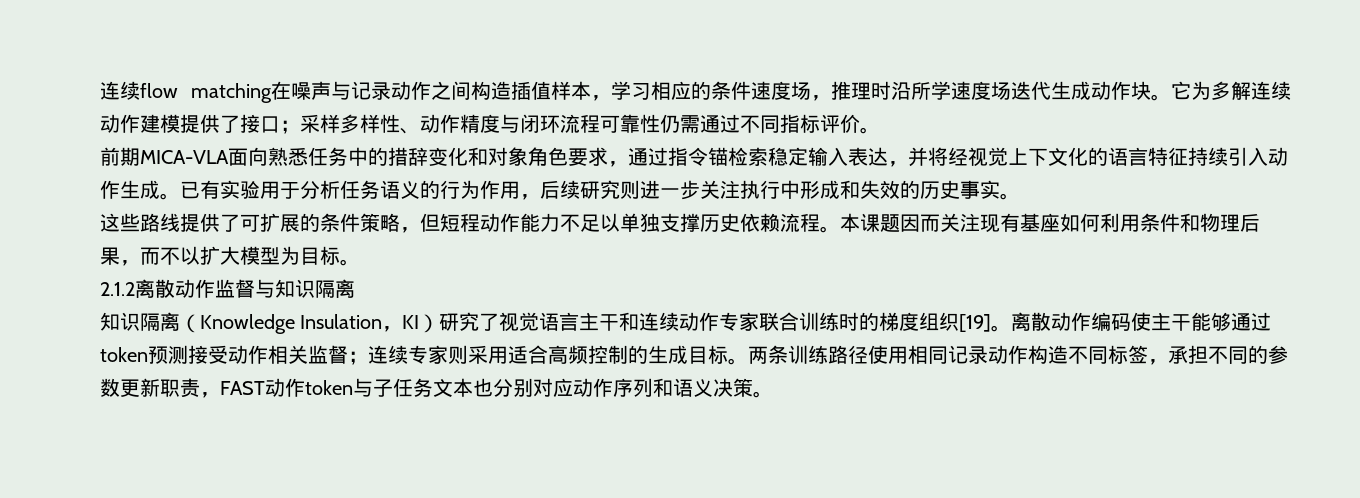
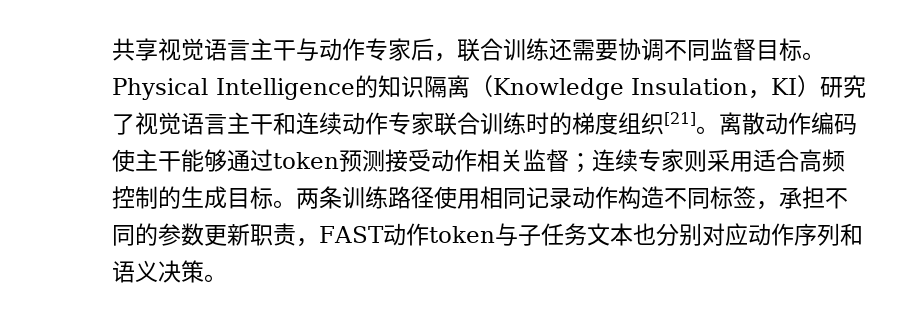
[100,81,1291,103] [100,114,880,134] [100,147,1288,167] [100,180,1020,200] [100,213,1260,233] [100,246,360,266] [100,279,355,298] 连续flow matching在噪声与记录动作之间构造插值样本，学习相应的条件速度场，推理时沿所学速度场迭代生成动作块。它为多解连续动作建模提供了接口；采样多样性、动作精度与闭环流程可靠性仍需通过不同指标评价。 // 前期MICA-VLA面向熟悉任务中的措辞变化和对象角色要求，通过指令锚检索稳定输入表达，并将经视觉上下文化的语言特征持续引入动作生成。已有实验用于分析任务语义的行为作用，后续研究则进一步关注执行中形成和失效的历史事实。 // 这些路线提供了可扩展的条件策略，但短程动作能力不足以单独支撑历史依赖流程。本课题因而关注现有基座如何利用条件和物理后果，而不以扩大模型为目标。 // 2.1.2离散动作监督与知识隔离 // -> [112,38,825,62] [112,75,378,100] 共享视觉语言主干与动作专家后，联合训练还需要协调不同监督目标。Physical Intelligence的
[959,314,992,332] [19] -> [664,112,696,126] [21]

